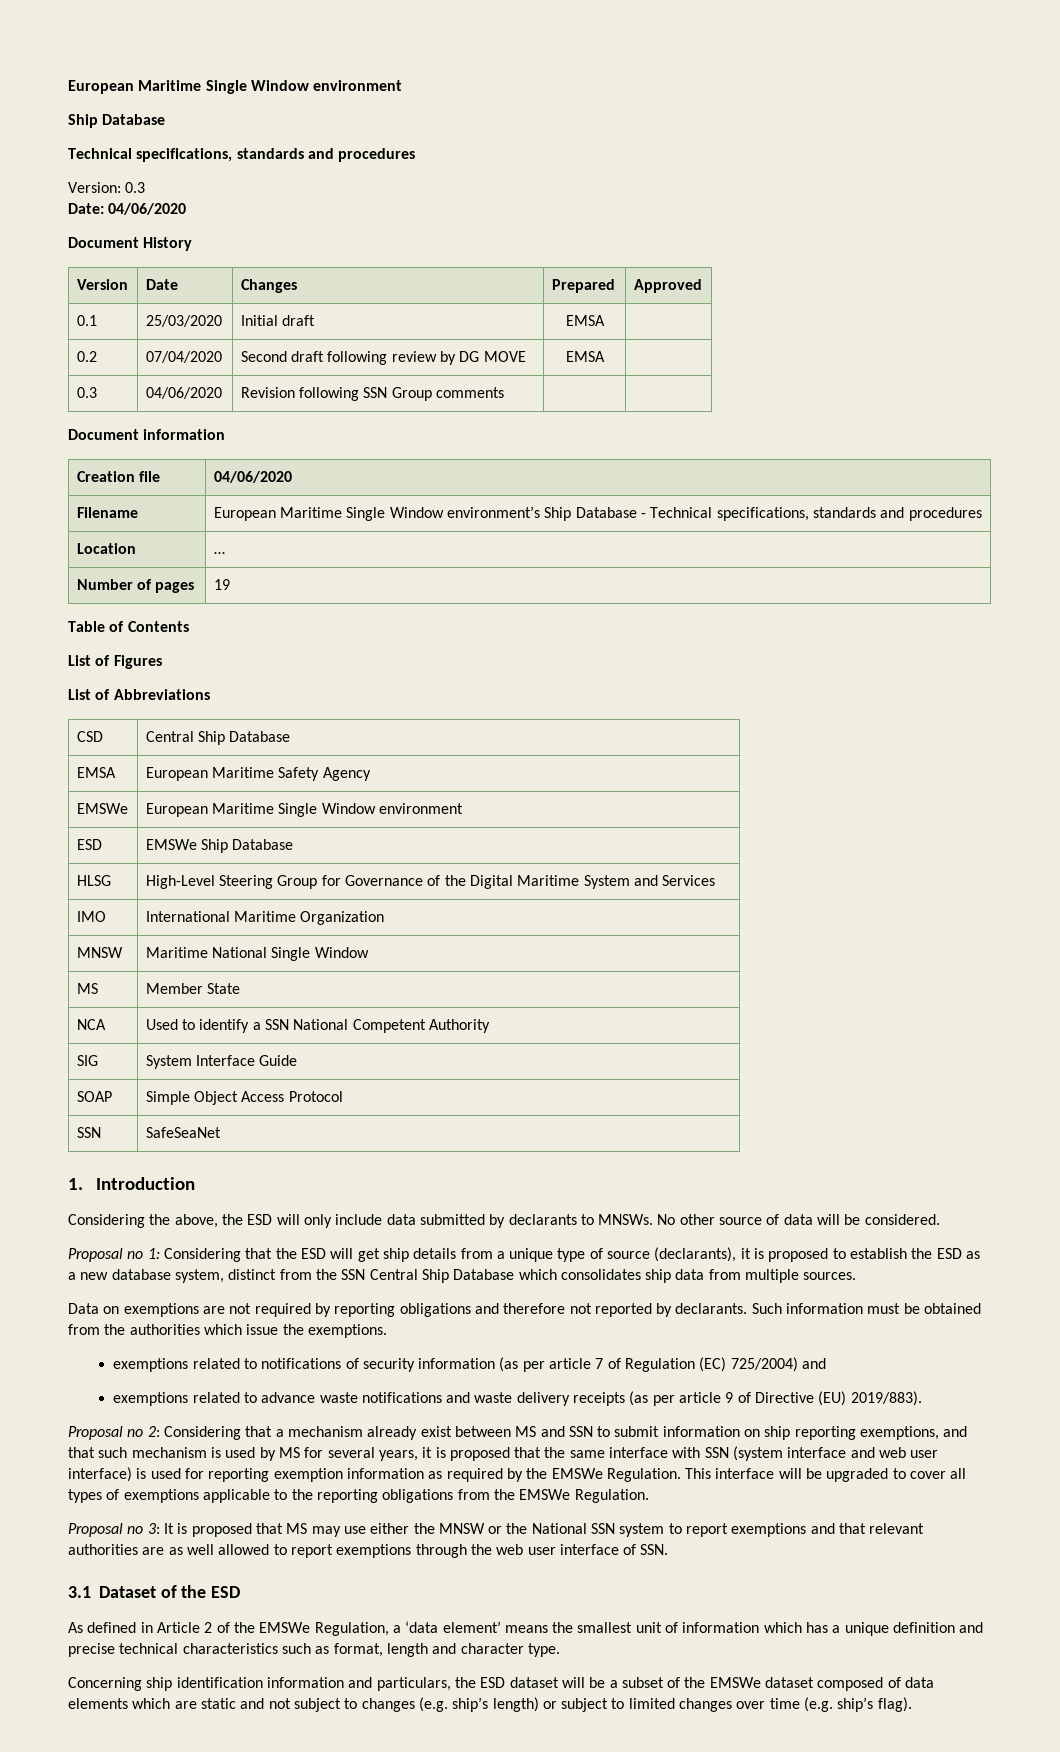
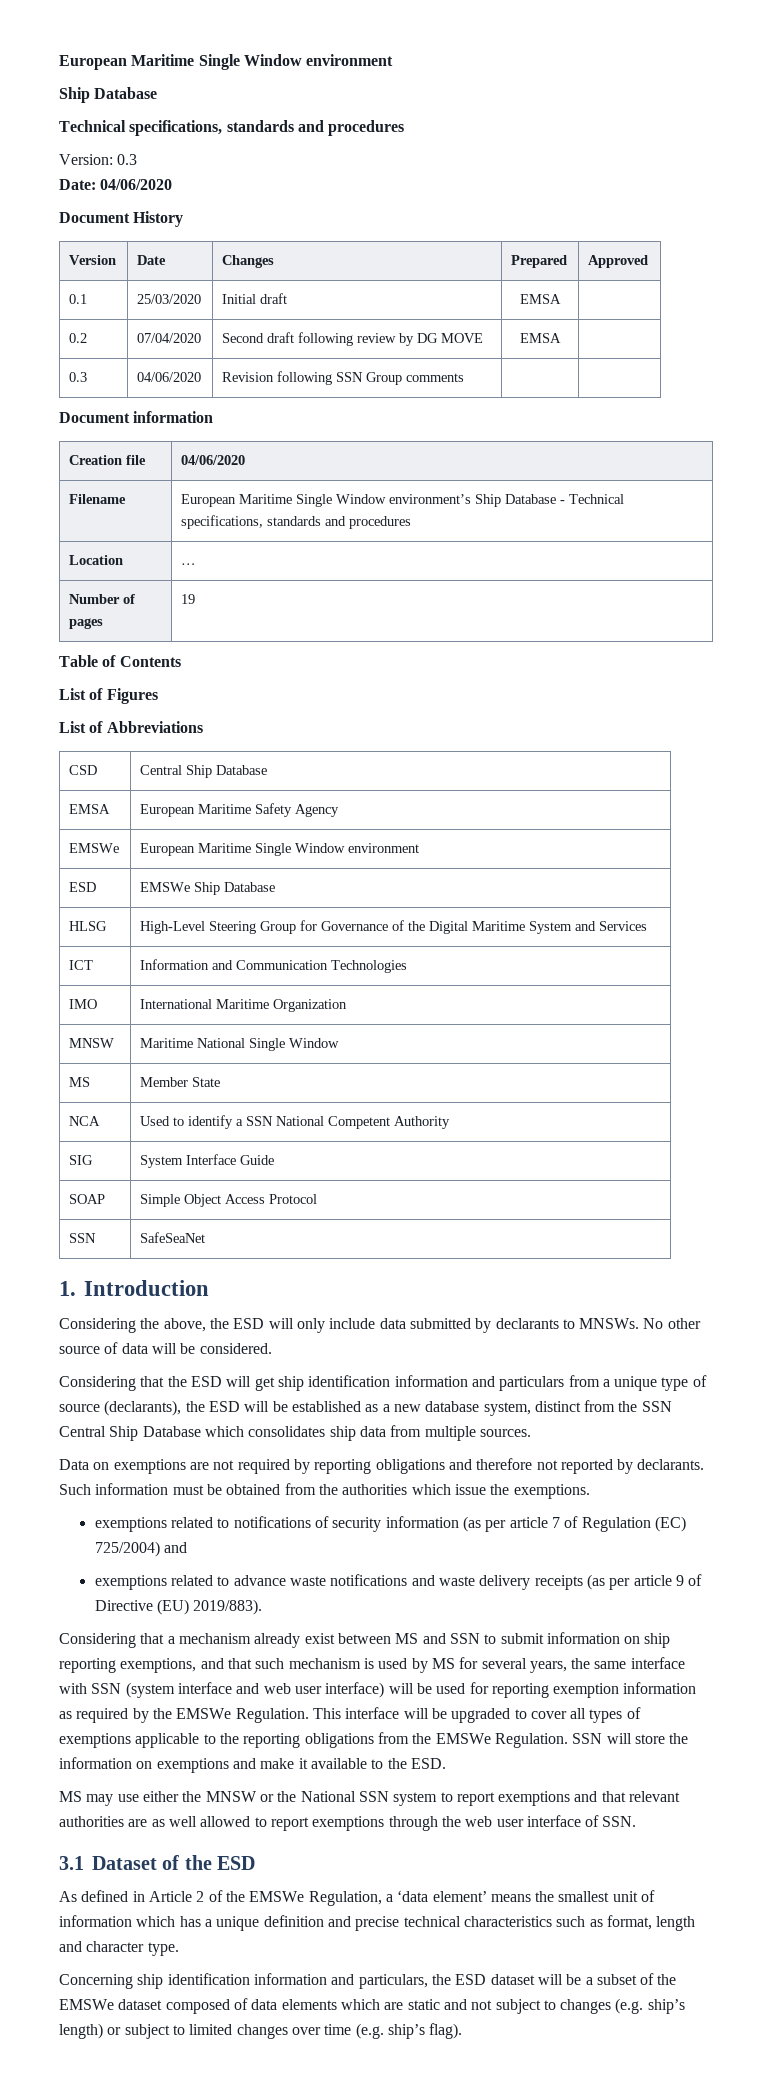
(716, 880) none -> [69,960,94,970] [140,959,408,973] // ICT | Information and Communication Technologies
[68,1248,160,1262] Proposal no 1: -> (272, 1348) none
[413,1248,457,1259] details -> [308,1375,565,1391] identification information and particulars
[740,1248,962,1262] it is proposed to establish the ESD -> [185,1401,361,1412] the ESD will be established
[68,1426,160,1440] Proposal no 2: -> (263, 1607) none
[422,1447,542,1461] it is proposed that -> (567, 1667) none
[136,1468,147,1479] is -> [388,1683,432,1694] will be
[68,1523,283,1537] // Proposal no 3: It is proposed that -> [572,1733,689,1744] [59,1757,446,1773] SSN will store the information on exemptions and make it available to the ESD. //

